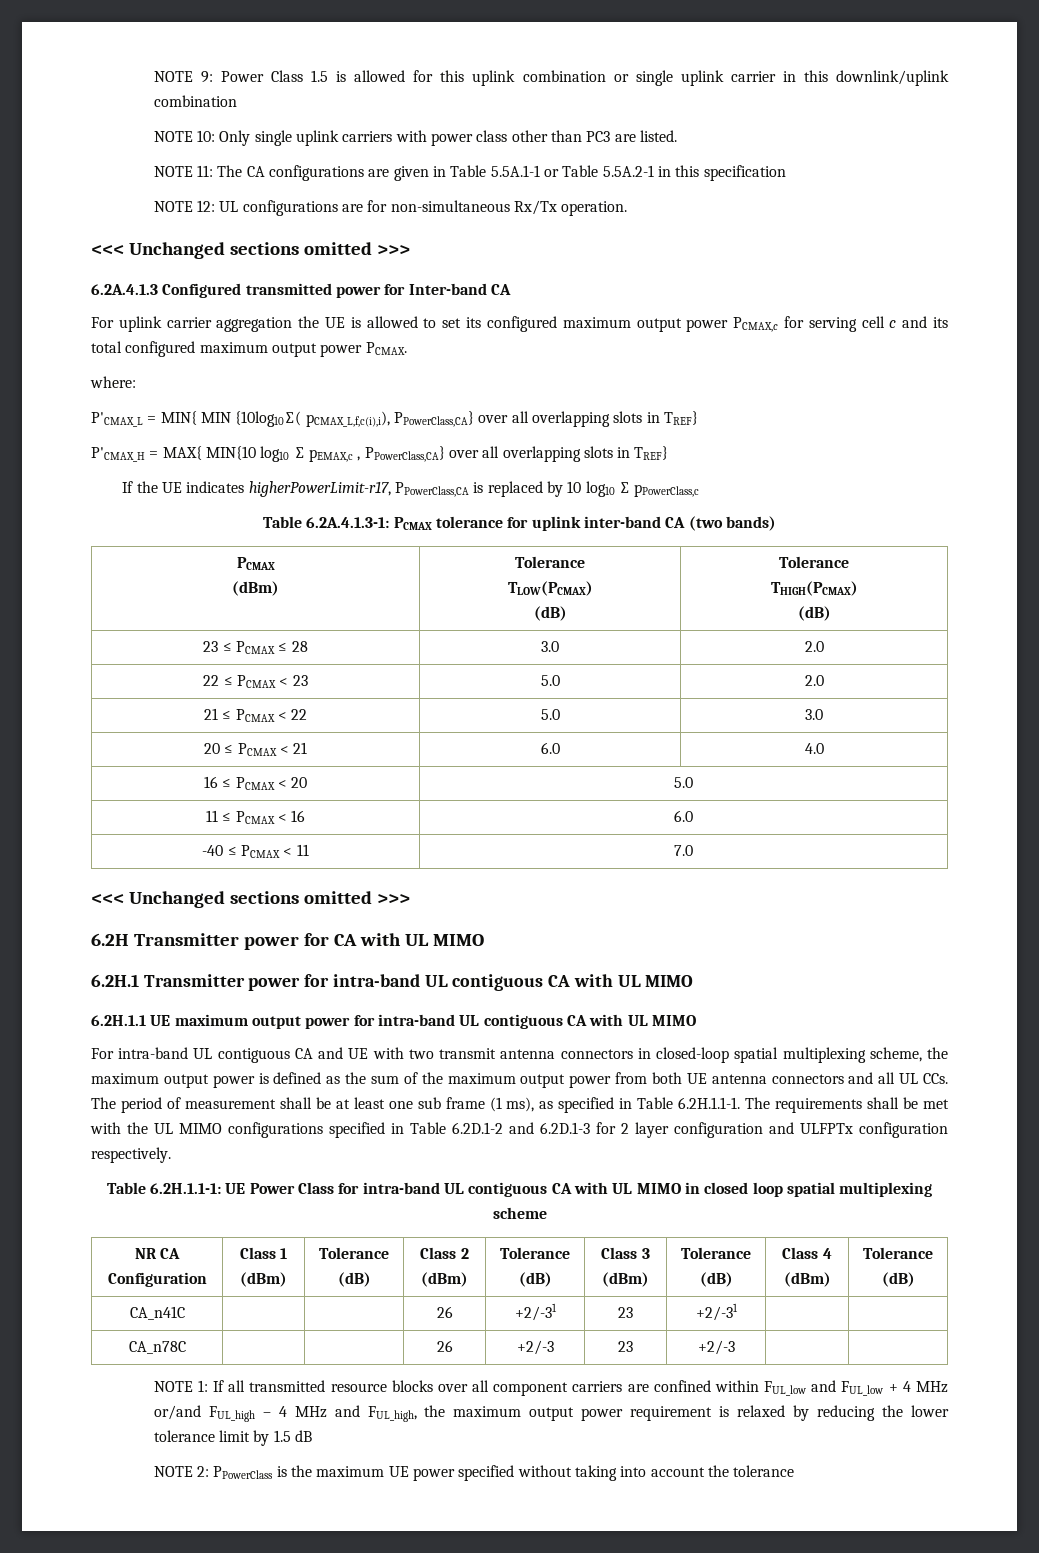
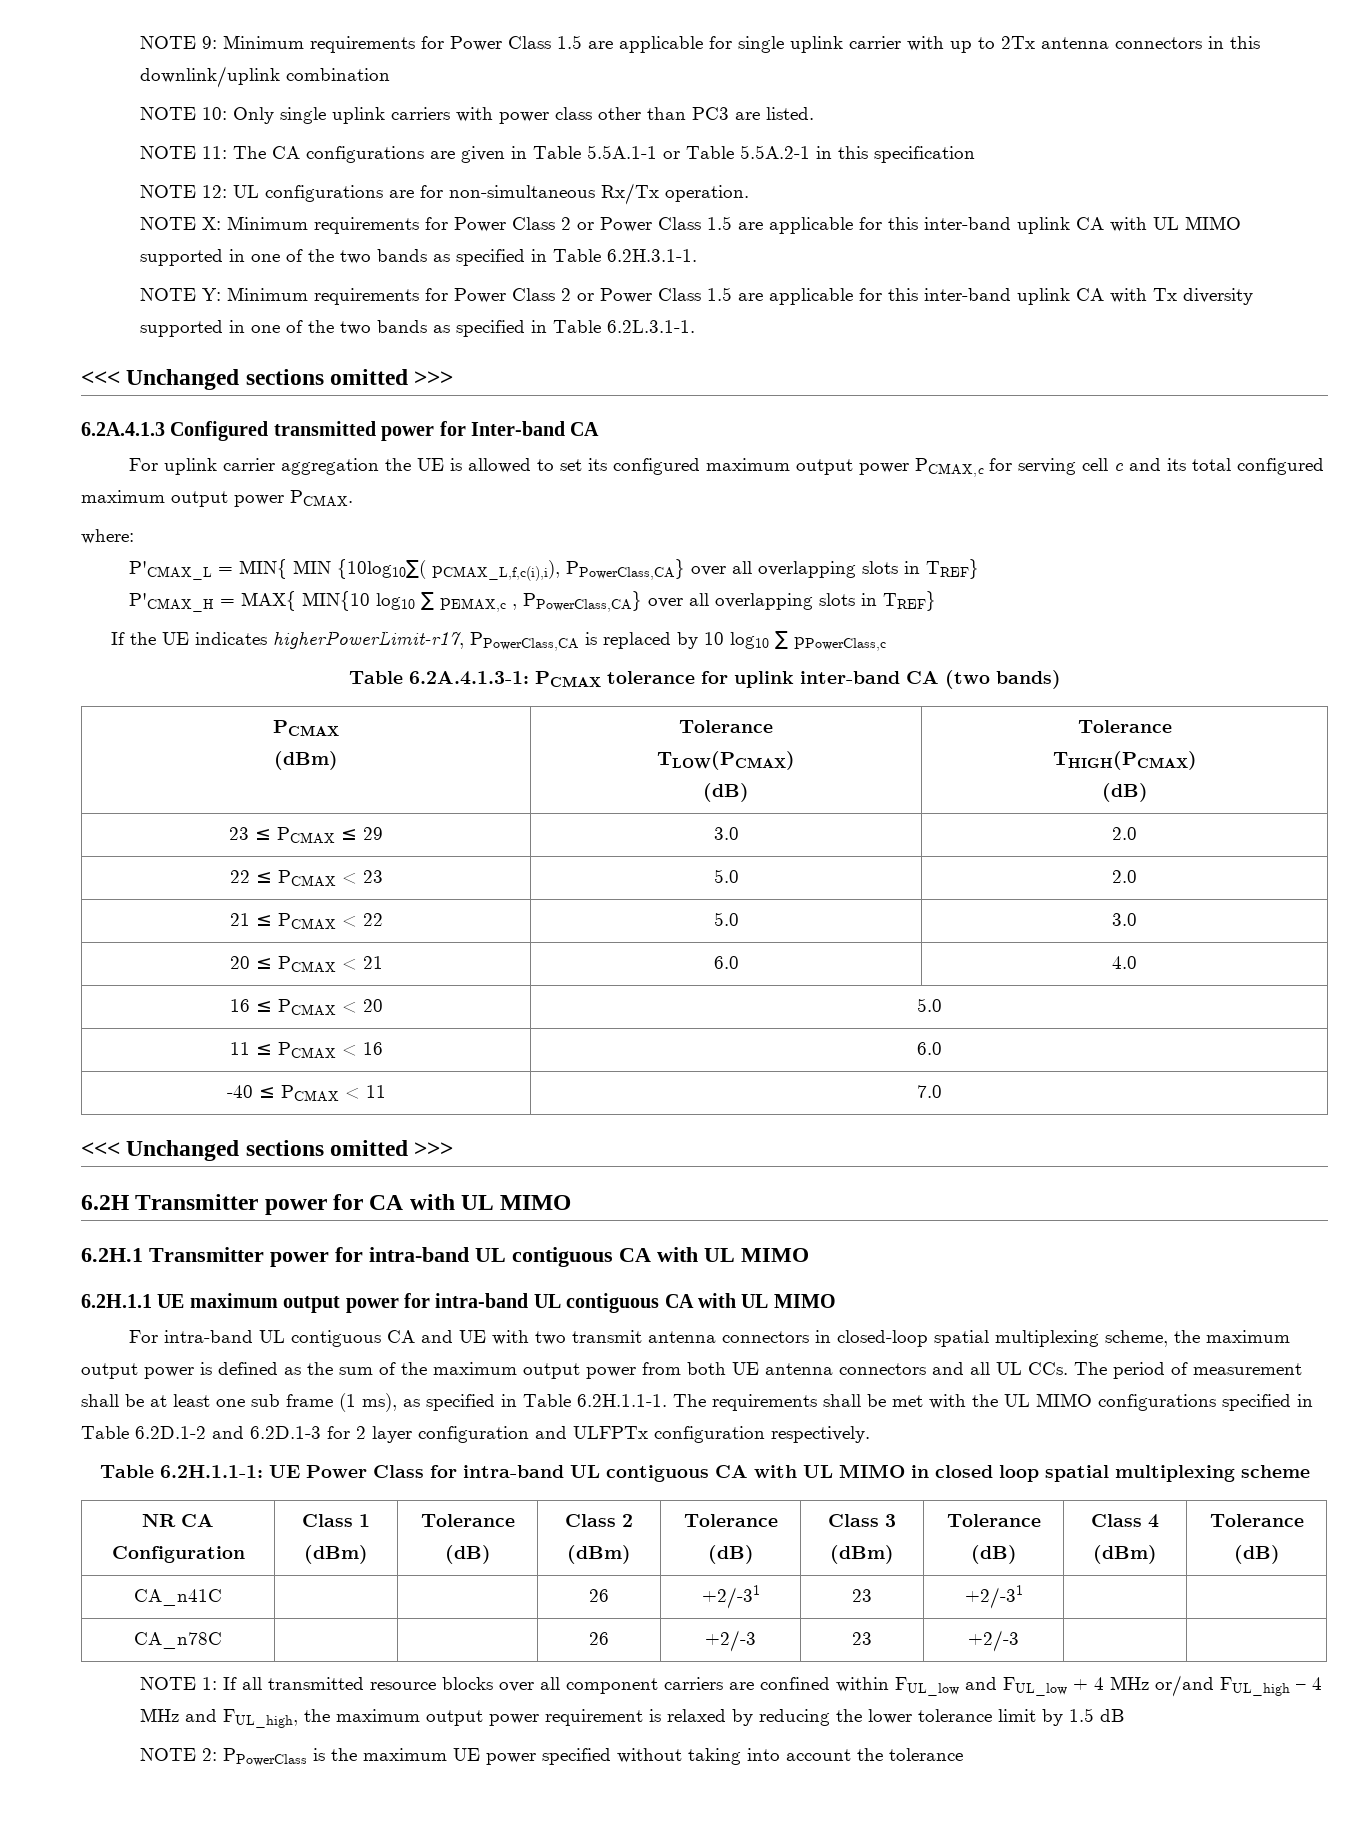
[220,70,776,86] Power Class 1.5 is allowed for this uplink combination or single uplink carrier -> [223,35,1203,53] Minimum requirements for Power Class 1.5 are applicable for single uplink carrier with up to 2Tx antenna connectors
(628, 208) none -> [140,216,1242,234] [140,249,698,266] [140,287,1254,305] [140,320,696,337] // NOTE X: Minimum requirements for Power Class 2 or Power Class 1.5 are applicable for this inter-band uplink CA with UL MIMO supported in one of the two bands as specified in Table 6.2H.3.1-1. // NOTE Y: Minimum requirements for Power Class 2 or Power Class 1.5 are applicable for this inter-band uplink CA with Tx diversity supported in one of the two bands as specified in Table 6.2L.3.1-1.
[291,641,308,652] 28 -> [363,827,383,840] 29

